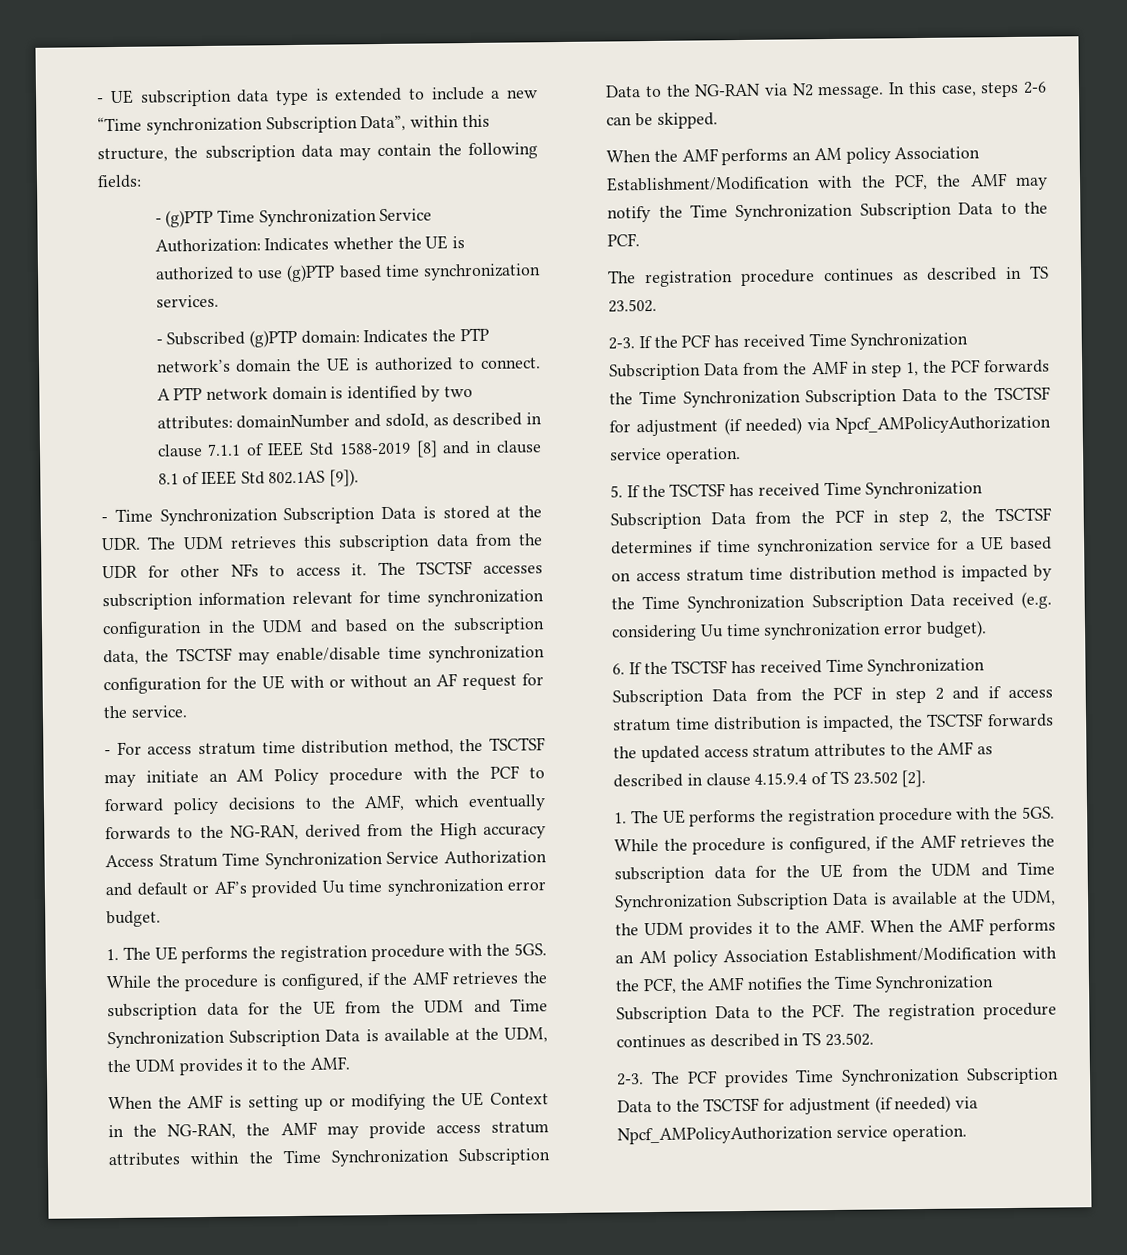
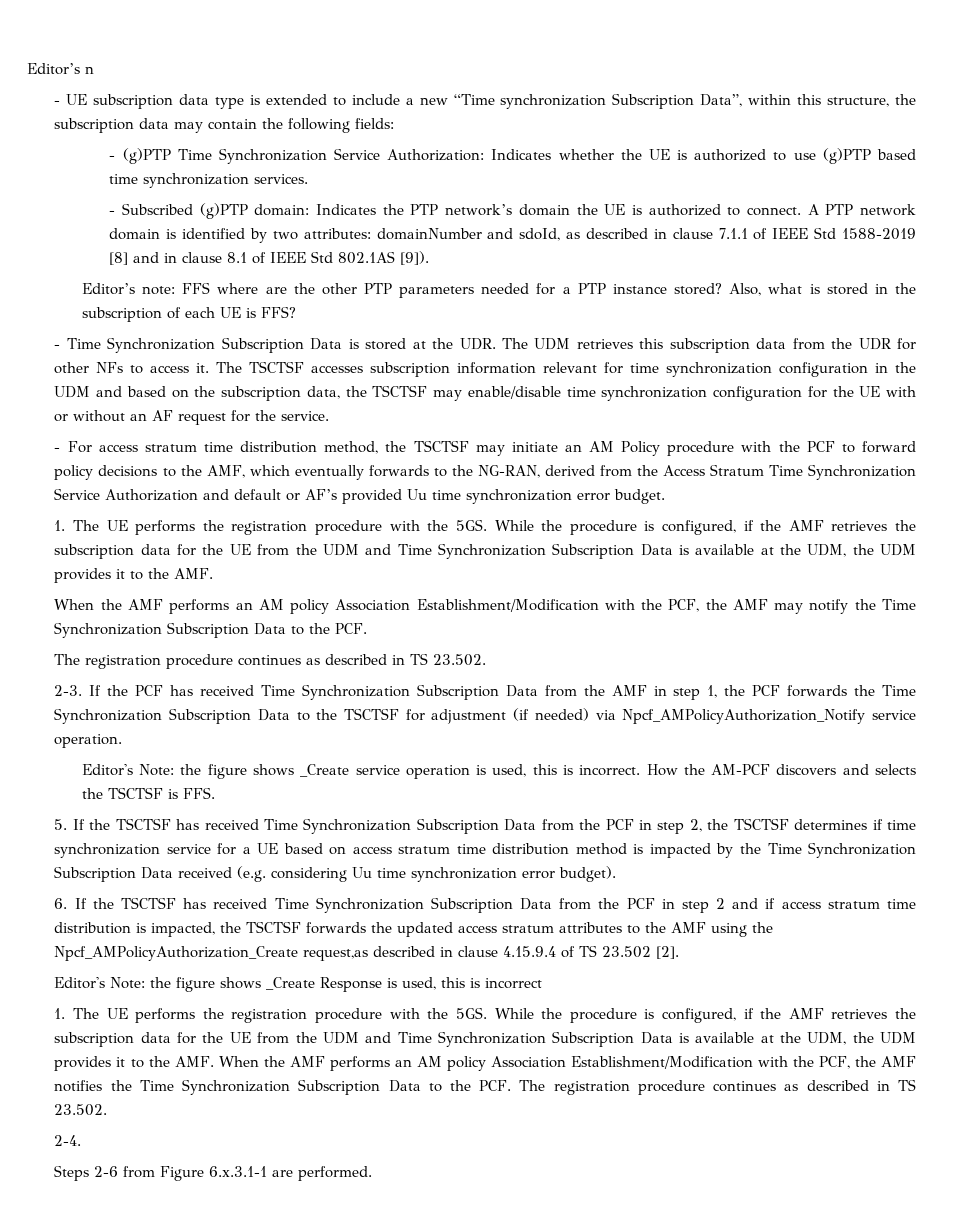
(97, 101) none -> [27,63,94,75] Editor’s n //
(360, 478) none -> [81,282,916,298] [81,306,296,322] // Editor’s note: FFS where are the other PTP parameters needed for a PTP instance stored? Also, what is stored in the subscription of each UE is FFS?
[439,822,546,840] High accuracy -> (658, 470) none
[108,1091,549,1112] [108,1121,549,1140] [108,1148,550,1167] [605,81,1047,100] [606,112,718,129] // When the AMF is setting up or modifying the UE Context in the NG-RAN, the AMF may provide access stratum attributes within the Time Synchronization Subscription Data to the NG-RAN via N2 message. In this case, steps 2-6 can be skipped. -> (214, 573) none
[835,415,1051,434] [610,447,741,464] Npcf_AMPolicyAuthorization service operation. -> [622,709,916,724] [54,734,123,748] [81,764,917,779] [81,787,215,799] Npcf_AMPolicyAuthorization_Notify service operation. // Editor's Note: the figure shows _Create service operation is used, this is incorrect. How the AM-PCF discovers and selects the TSCTSF is FFS.
[976,746,993,755] as -> [711,922,774,937] [54,946,369,961] using the Npcf_AMPolicyAuthorization_Create request,as
(927, 778) none -> [54,977,543,992] // Editor's Note: the figure shows _Create Response is used, this is incorrect
[616,1067,1059,1088] [617,1095,978,1115] [617,1124,967,1145] 2-3. The PCF provides Time Synchronization Subscription Data to the TSCTSF for adjustment (if needed) via Npcf_AMPolicyAuthorization service operation. -> [54,1135,82,1146] [54,1165,373,1181] 2-4. // Steps 2-6 from Figure 6.x.3.1-1 are performed.

